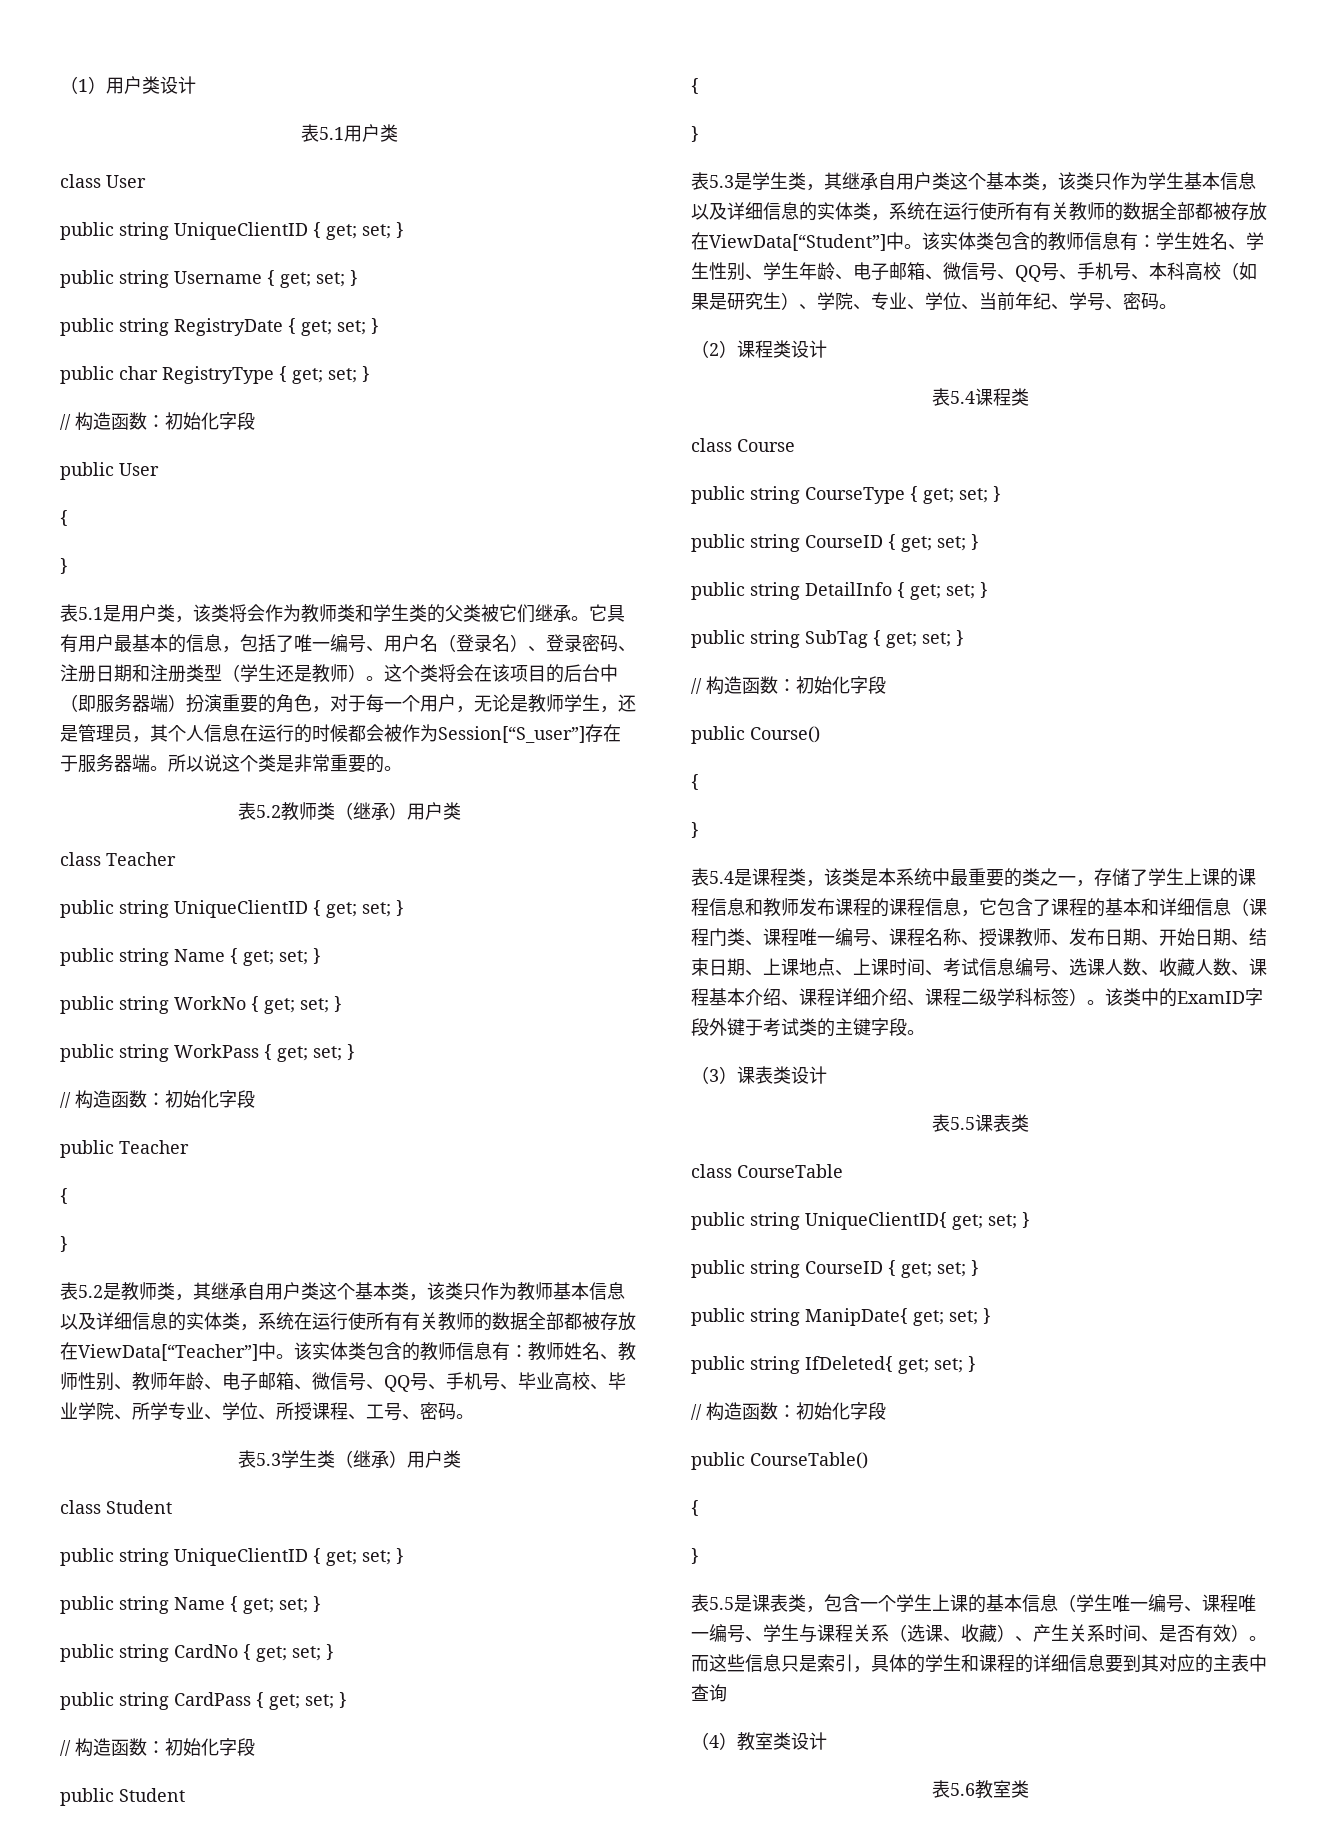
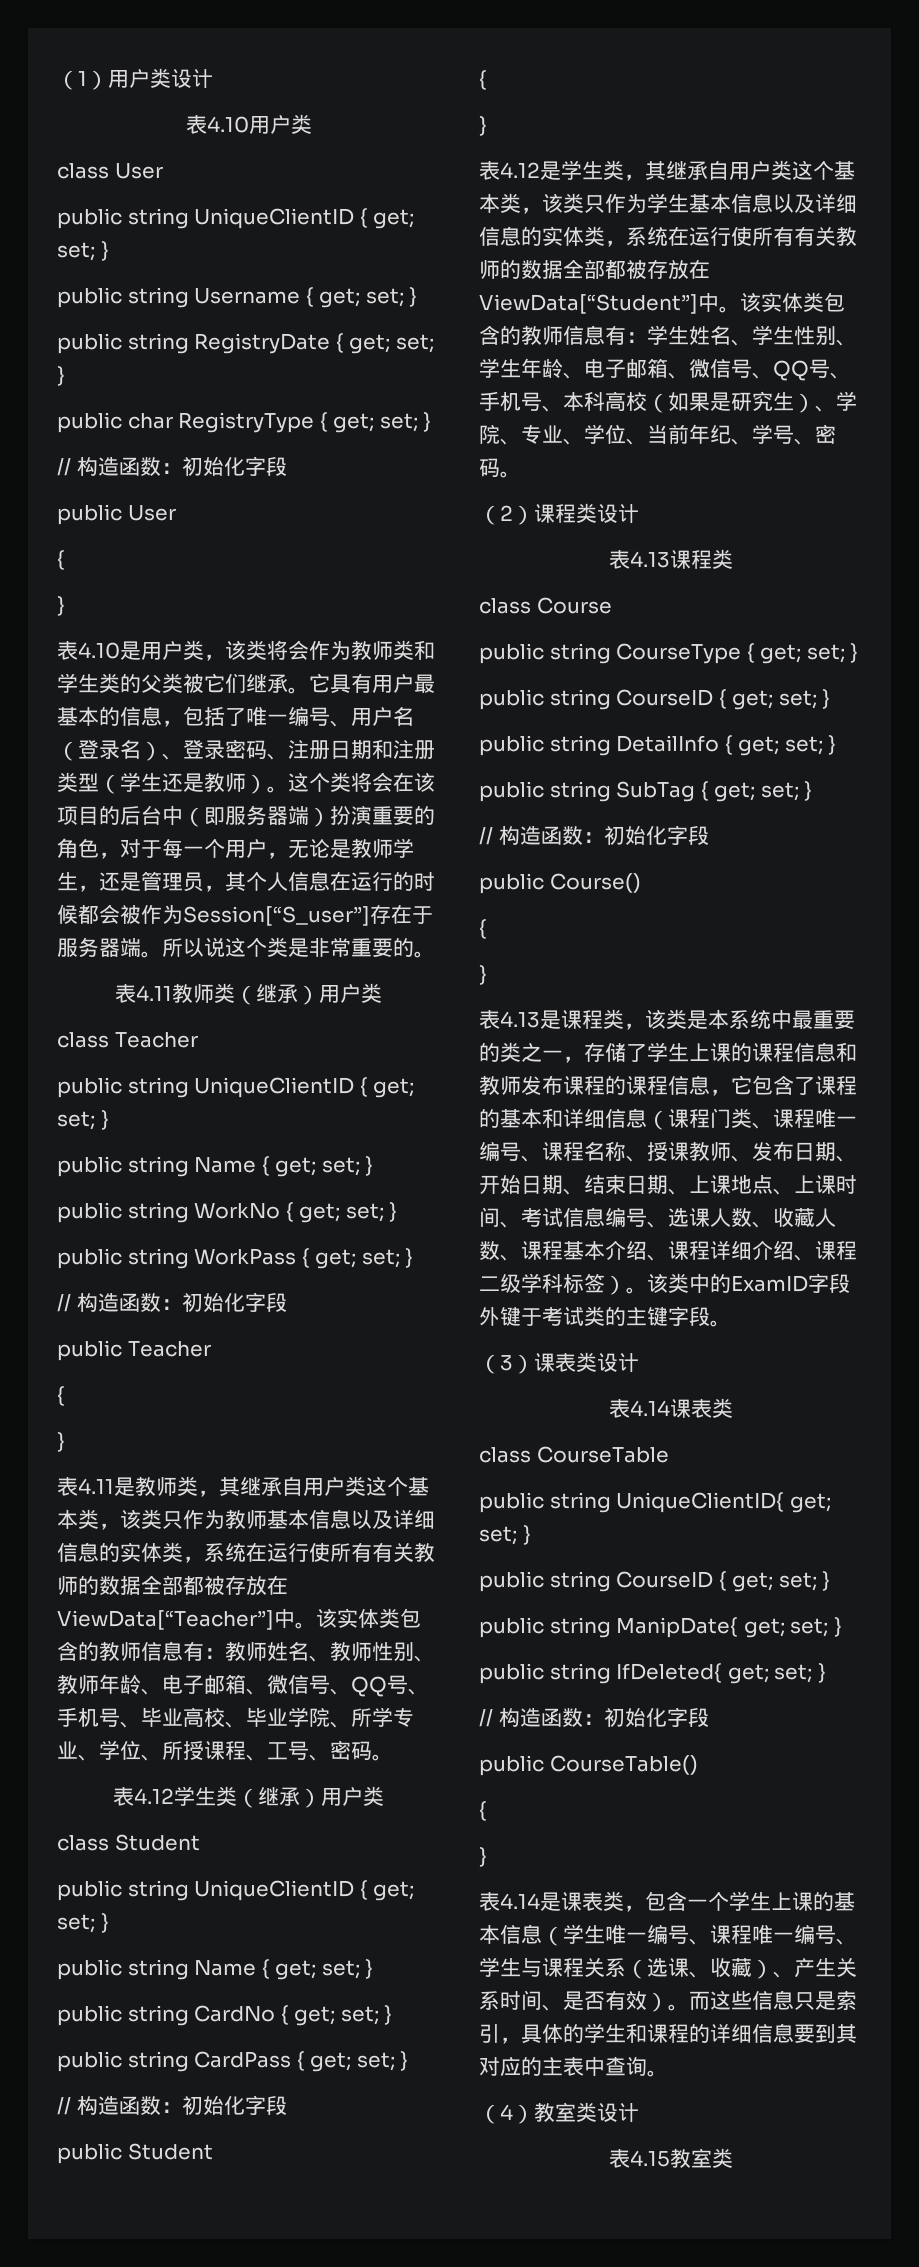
[318,127,344,140] 5.1 -> [206,116,249,133] 4.10
[78,607,103,620] 5.1 -> [78,642,120,659] 4.10
[255,805,281,818] 5.2 -> [136,985,172,1001] 4.11
[78,1285,103,1298] 5.2 -> [78,1478,114,1494] 4.11
[255,1453,281,1466] 5.3 -> [134,1788,174,1804] 4.12
[709,175,734,188] 5.3 -> [500,162,540,178] 4.12
[949,391,975,404] 5.4 -> [629,551,670,568] 4.13
[709,871,734,884] 5.4 -> [500,1011,540,1028] 4.13
[949,1117,975,1130] 5.5 -> [629,1400,670,1416] 4.14
[709,1597,734,1610] 5.5 -> [500,1893,540,1909] 4.14
(727, 1693) none -> [647,2070,668,2077] 。
[949,1783,975,1796] 5.6 -> [629,2150,670,2167] 4.15

